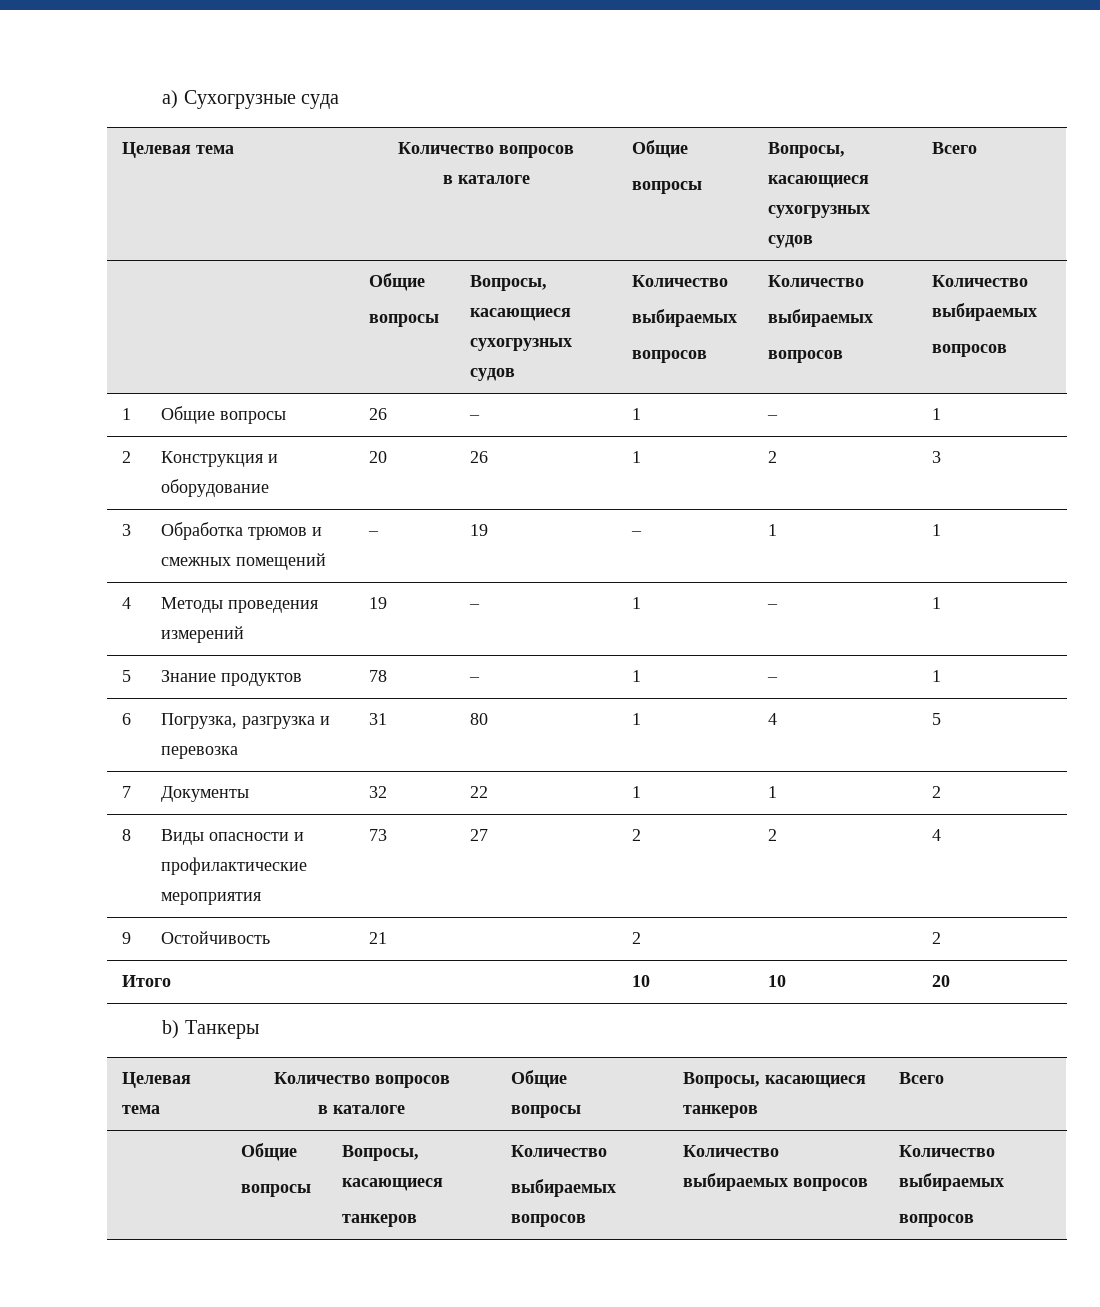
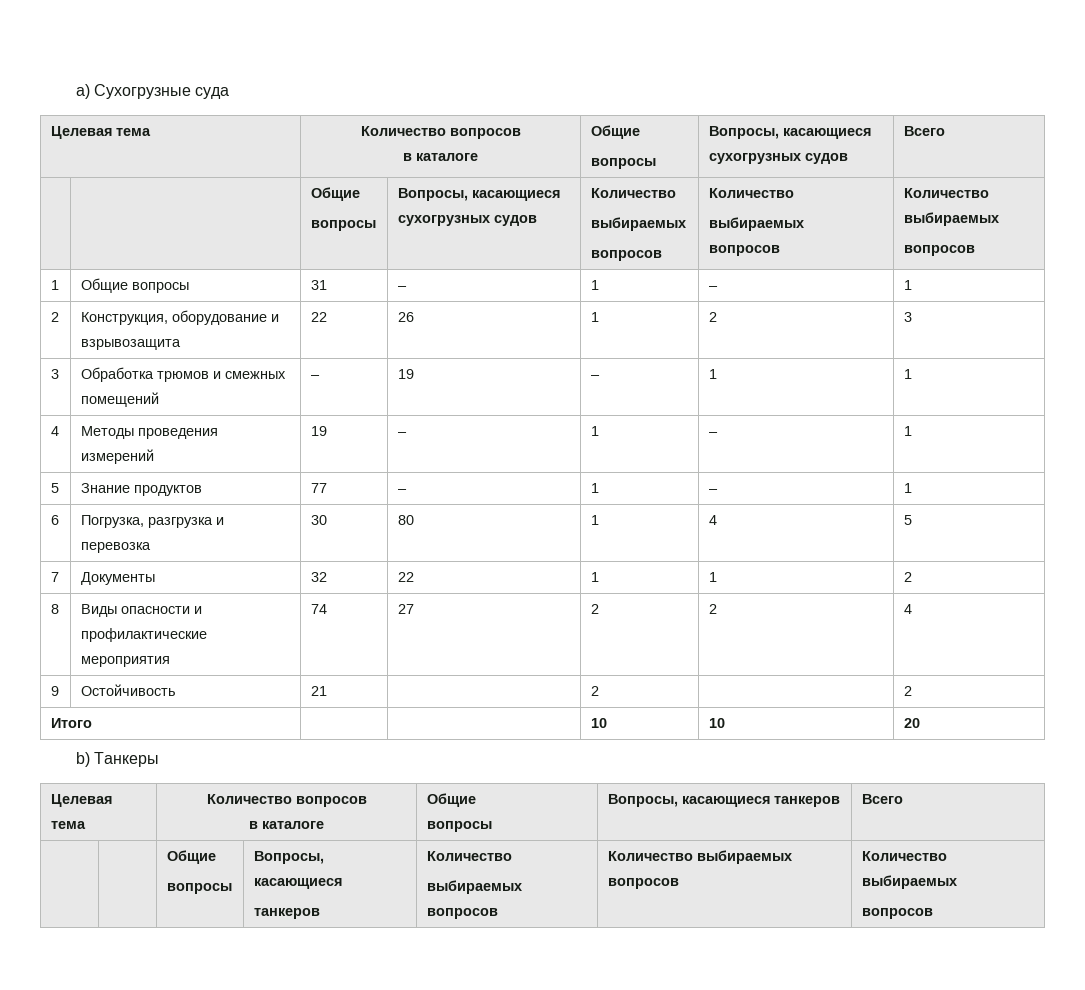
[368,408,387,420] 26 -> [310,280,327,290] 31
[160,451,278,467] [160,479,269,497] [368,451,387,463] Конструкция и оборудование | 20 -> [80,310,279,325] [80,339,181,350] [310,312,327,322] Конструкция, оборудование и взрывозащита | 22
[368,670,387,682] 78 -> [310,483,327,493] 77
[368,713,387,725] 31 -> [310,515,327,525] 30
[368,829,387,841] 73 -> [310,604,327,614] 74

